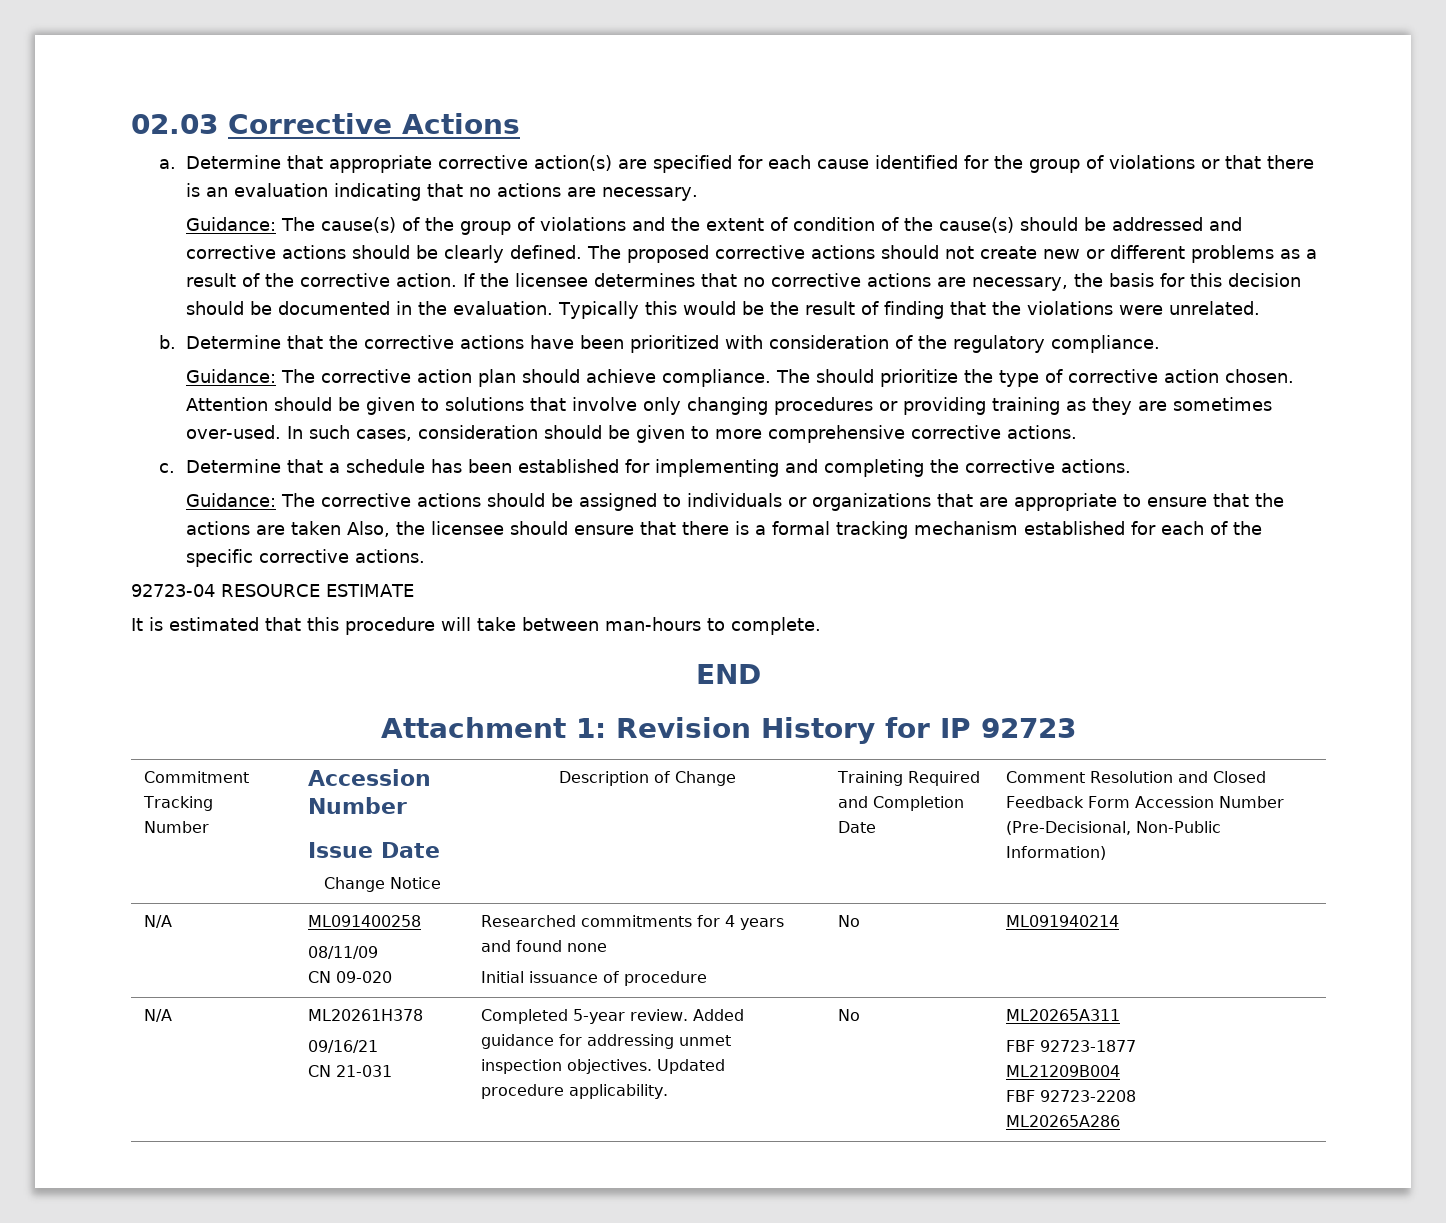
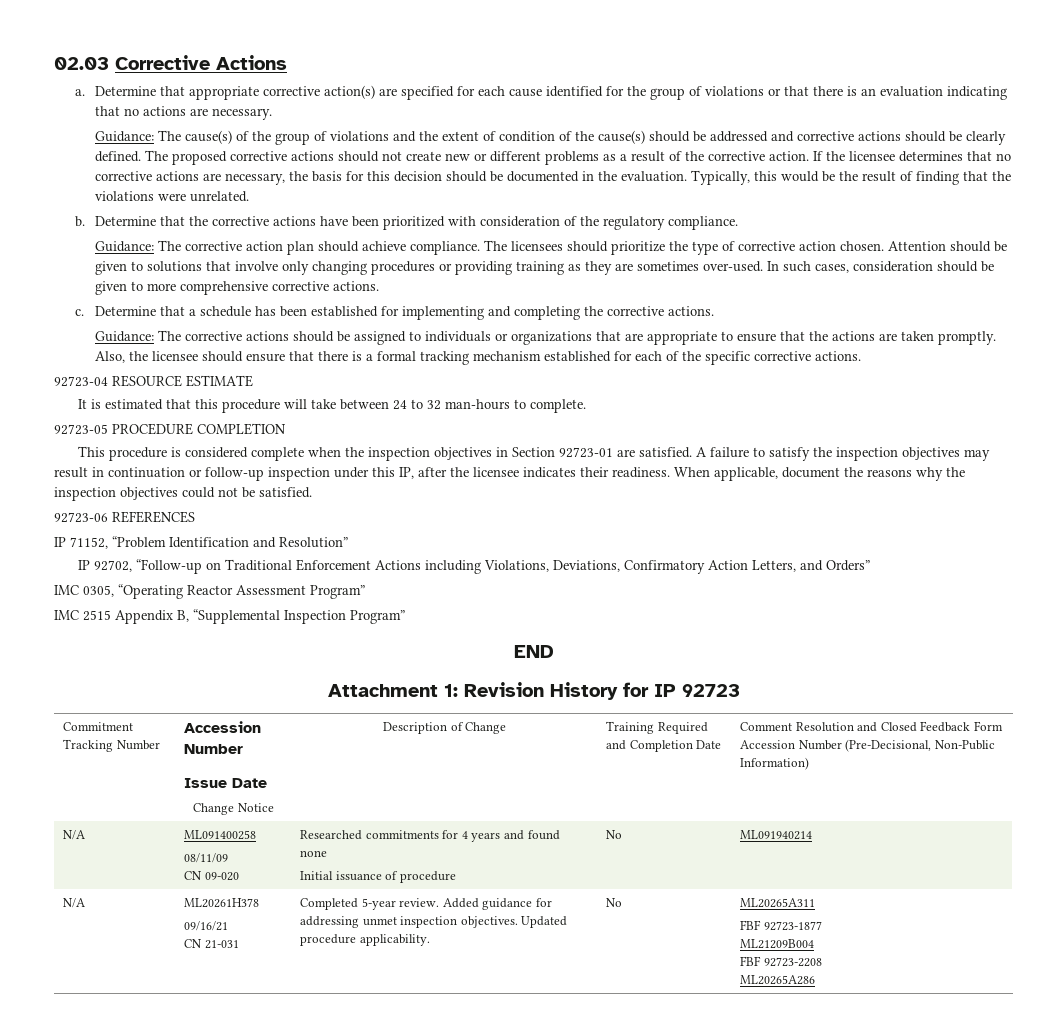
[558,301,640,319] Typically -> [691,170,751,185] Typically,
(811, 376) none -> [511,241,564,251] licensees
(342, 528) none -> [938,331,997,345] promptly.
(599, 624) none -> [392,399,441,410] 24 to 32
(821, 626) none -> [54,423,286,435] [77,446,990,461] [54,467,965,481] [54,487,312,501] [54,511,195,523] [54,536,348,549] [77,559,870,574] [54,584,365,599] [54,609,405,624] // 92723-05 PROCEDURE COMPLETION // This procedure is considered complete when the inspection objectives in Section 92723-01 are satisfied. A failure to satisfy the inspection objectives may result in continuation or follow-up inspection under this IP, after the licensee indicates their readiness. When applicable, document the reasons why the inspection objectives could not be satisfied. // 92723-06 REFERENCES // IP 71152, “Problem Identification and Resolution” // IP 92702, “Follow-up on Traditional Enforcement Actions including Violations, Deviations, Confirmatory Action Letters, and Orders” // IMC 0305, “Operating Reactor Assessment Program” // IMC 2515 Appendix B, “Supplemental Inspection Program”

